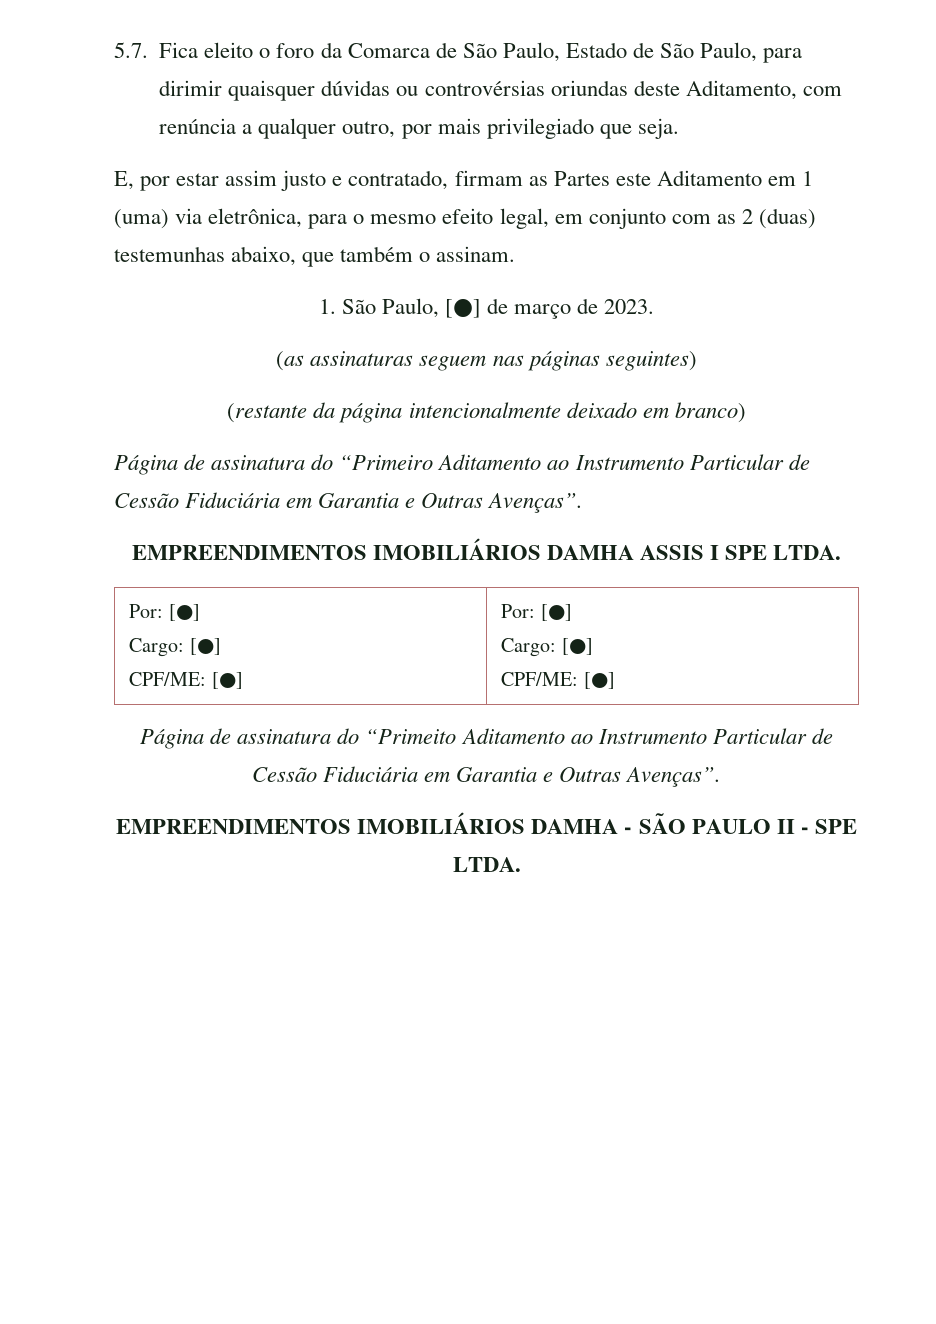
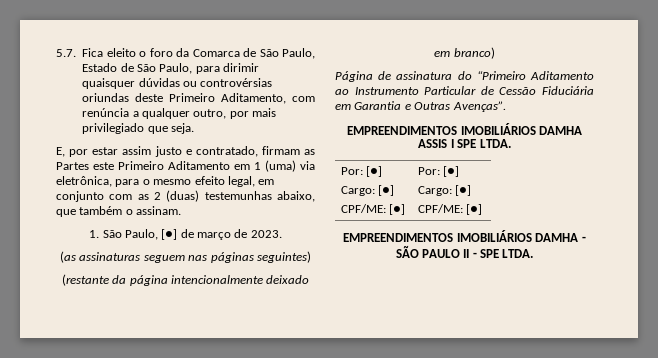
(680, 88) none -> [169,93,216,102] Primeiro
(651, 179) none -> [118,161,164,170] Primeiro
[140,728,833,749] [251,766,722,787] // Página de assinatura do “Primeito Aditamento ao Instrumento Particular de Cessão Fiduciária em Garantia e Outras Avenças”. -> (483, 209) none

